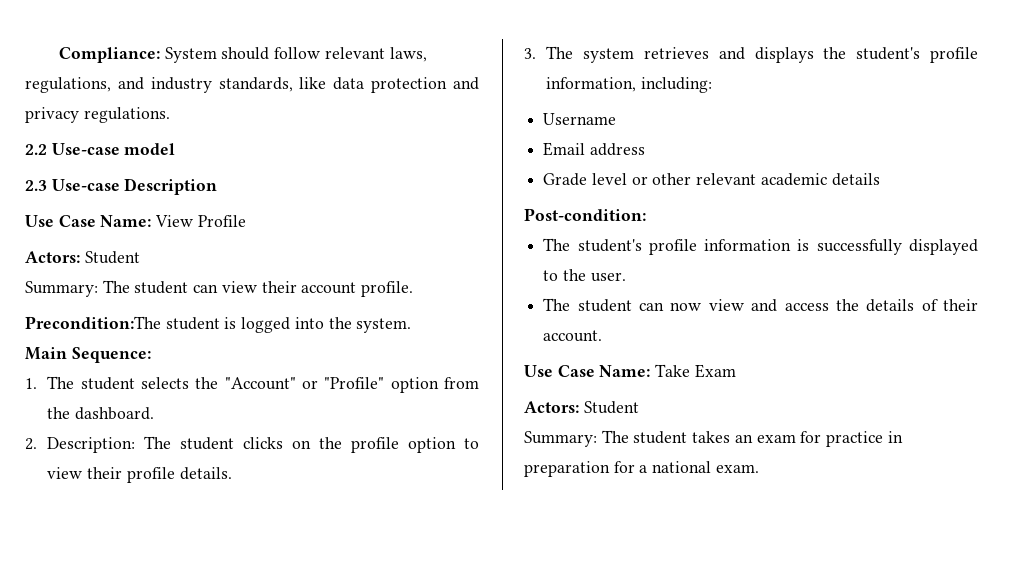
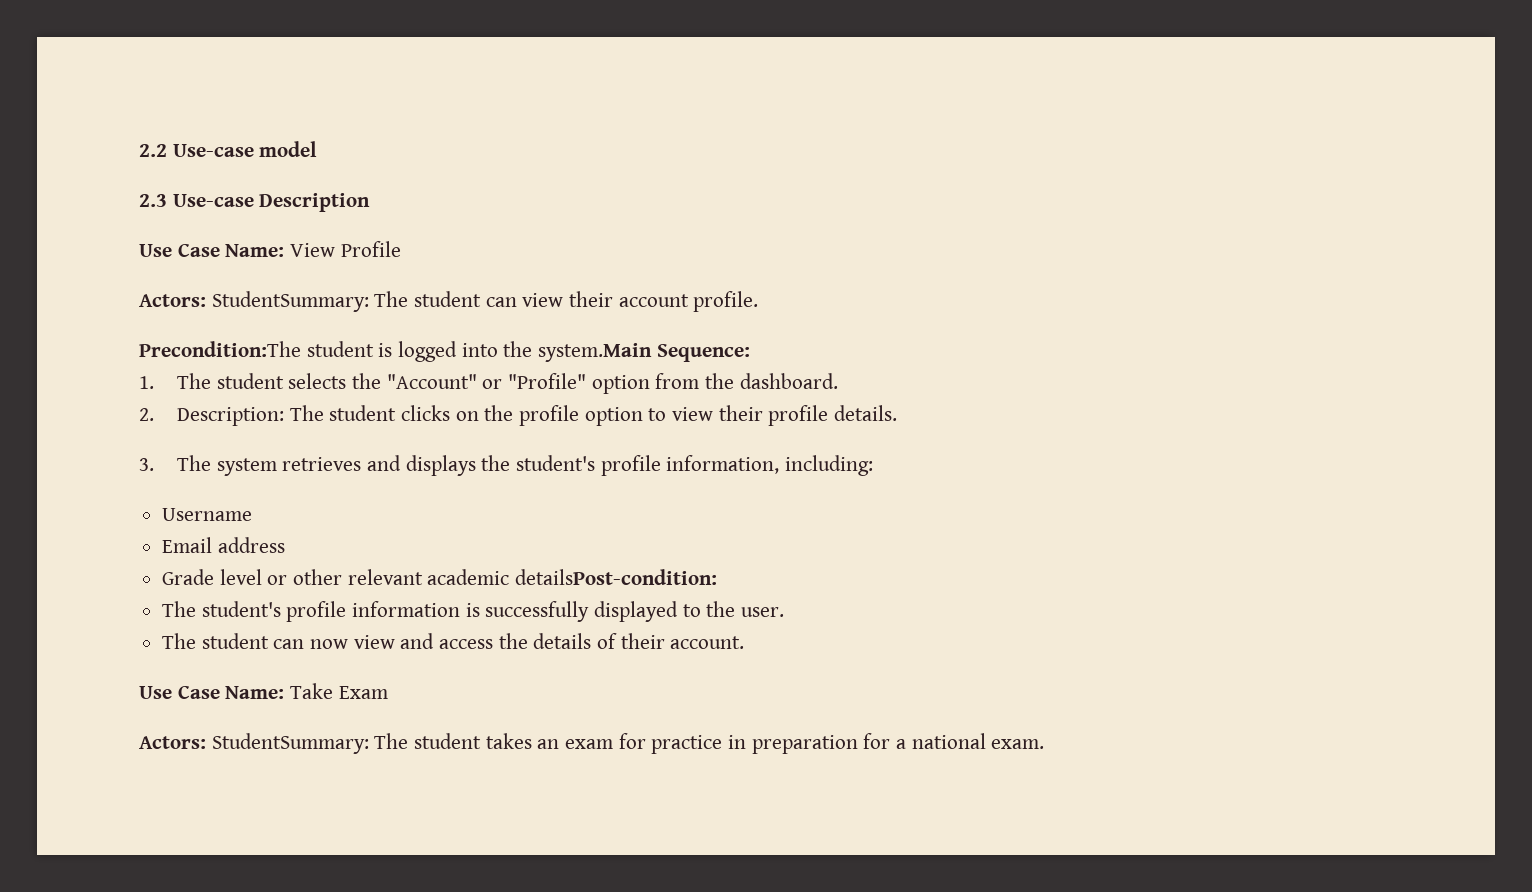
[58,47,427,63] [25,77,479,93] [25,107,170,123] Compliance: System should follow relevant laws, regulations, and industry standards, like data protection and privacy regulations. // -> (139, 150) none
[84,251,140,264] [25,281,98,297] Student // Summary: -> [211,291,369,312] StudentSummary:
[356,318,412,333] [25,347,67,360] system. // Main -> [538,343,653,362] system.Main
[831,173,880,186] [524,208,646,221] details // Post-condition: -> [515,569,718,585] detailsPost-condition:
[583,401,639,414] [524,431,597,447] Student // Summary: -> [211,733,369,754] StudentSummary:

